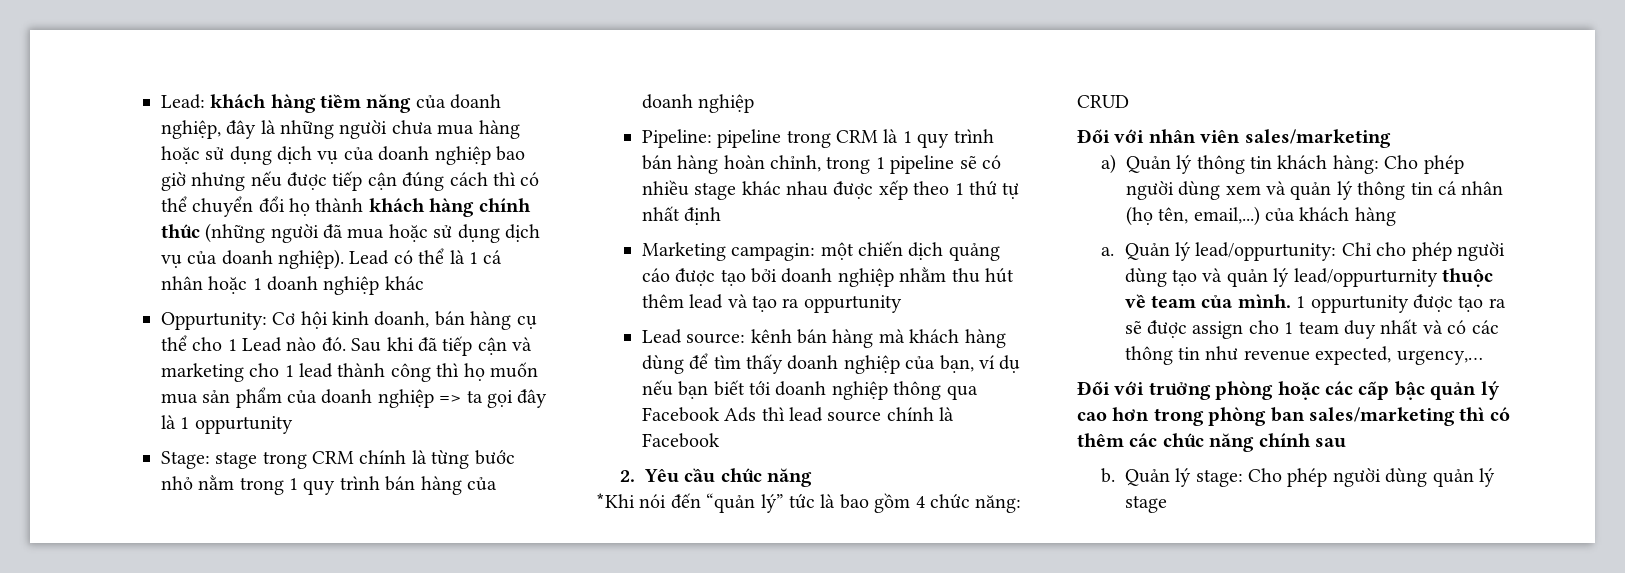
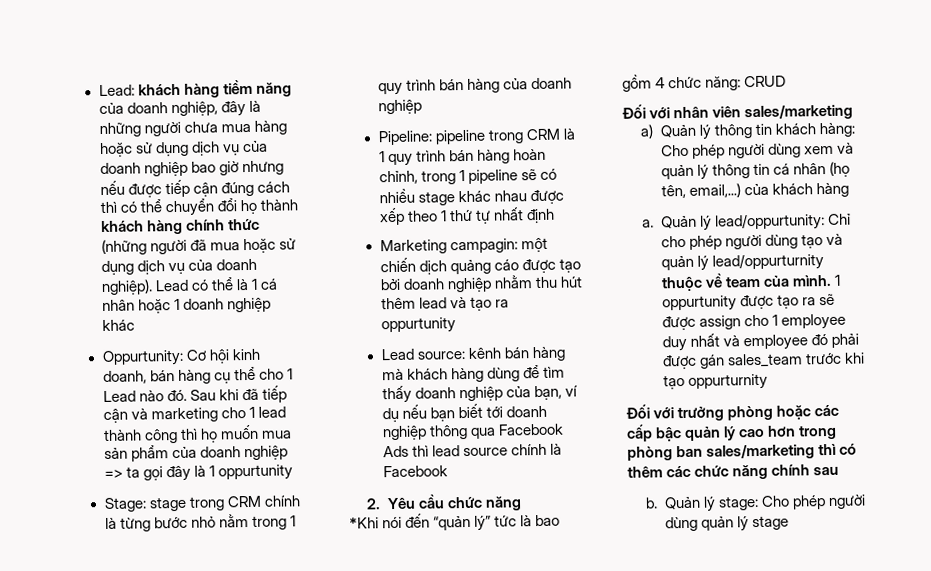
[1298,321,1339,334] team -> [780,313,846,330] employee
[1447,320,1499,334] [1124,346,1483,365] có các thông tin như revenue expected, urgency,… -> [742,333,859,351] [661,352,865,370] [662,373,768,390] employee đó phải được gán sales_team trước khi tạo oppurturnity

